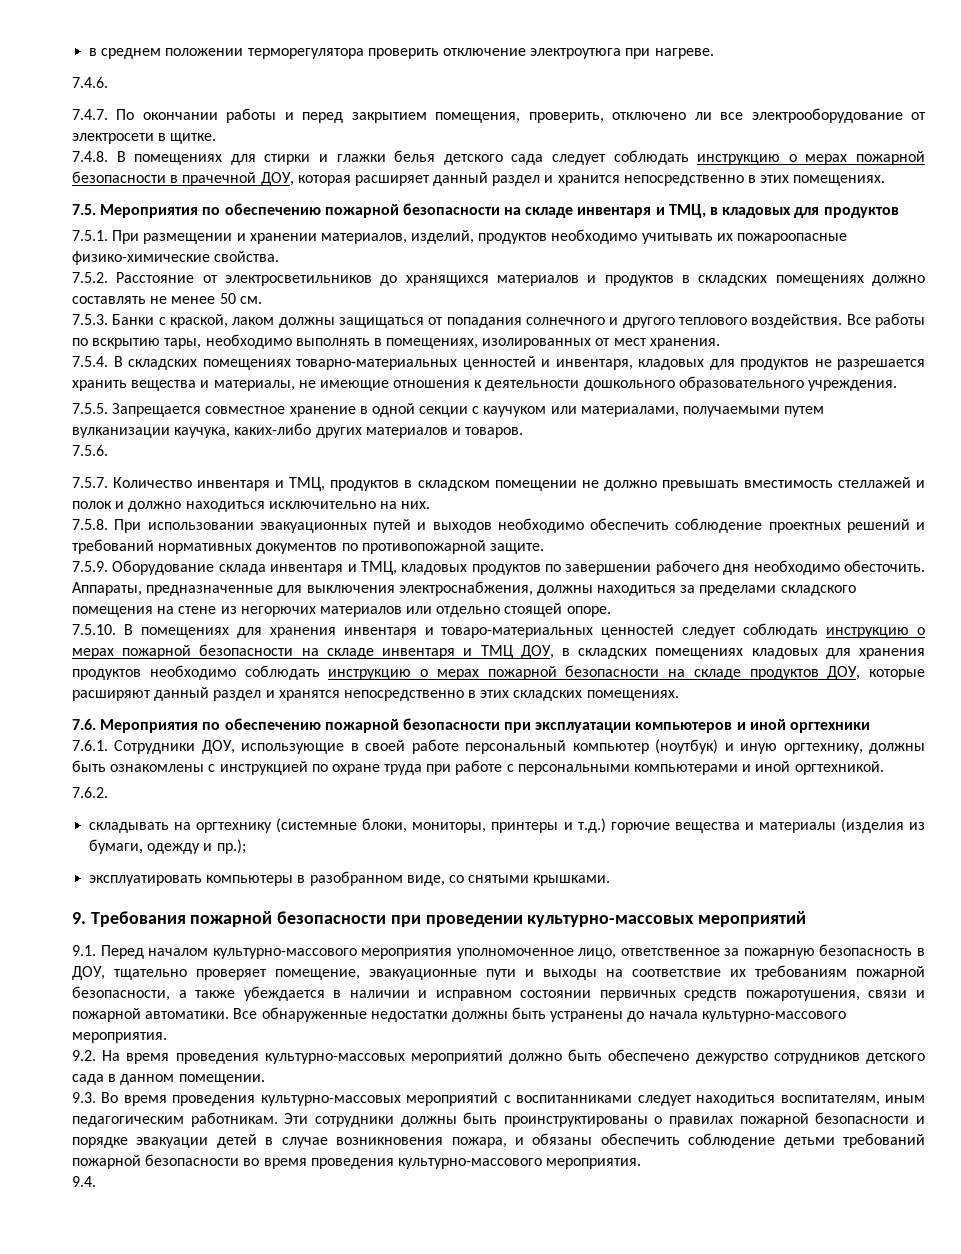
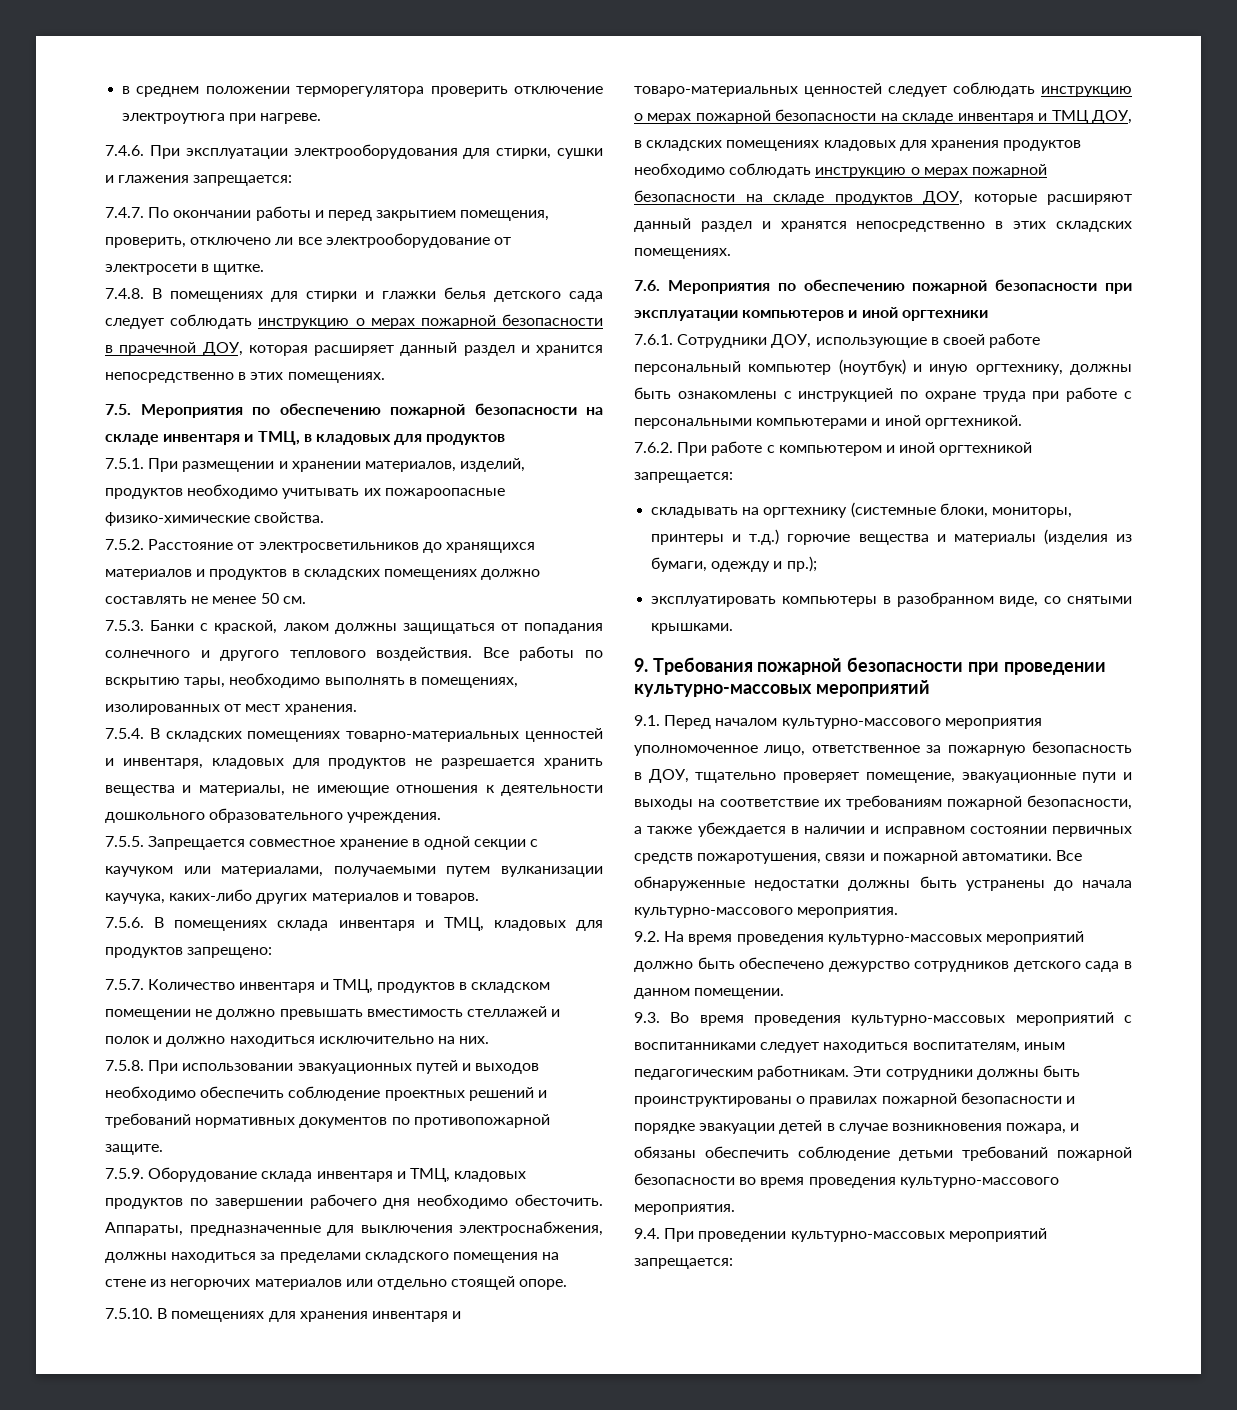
(108, 82) none -> [149,144,603,159] [105,175,293,186] При эксплуатации электрооборудования для стирки, сушки и глажения запрещается:
(108, 450) none -> [154,917,603,931] [105,947,273,958] В помещениях склада инвентаря и ТМЦ, кладовых для продуктов запрещено:
(108, 792) none -> [677,441,1033,456] [634,472,733,483] При работе с компьютером и иной оргтехникой запрещается:
(96, 1181) none -> [664,1228,1047,1242] [634,1258,733,1269] При проведении культурно-массовых мероприятий запрещается:

